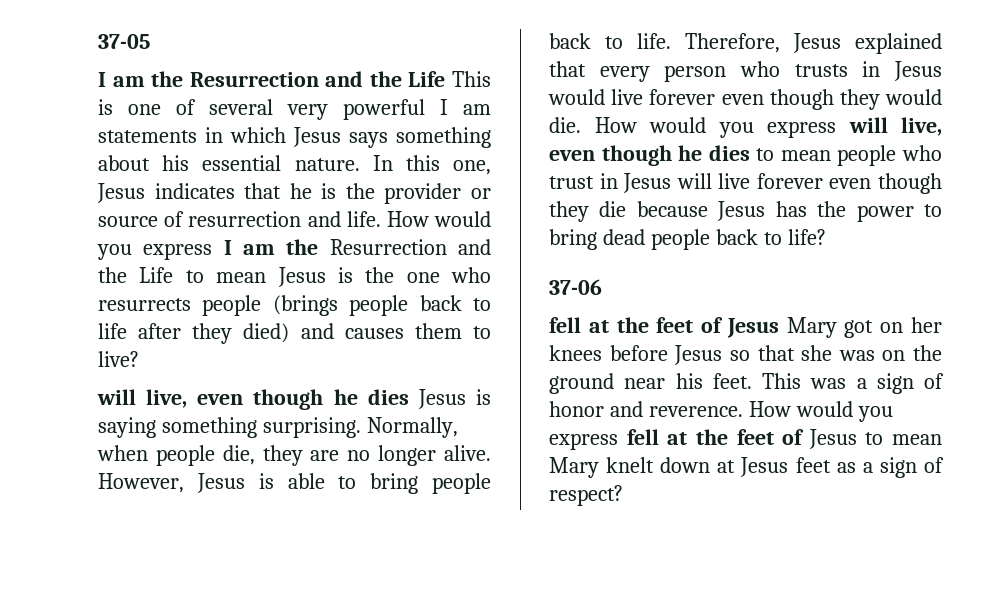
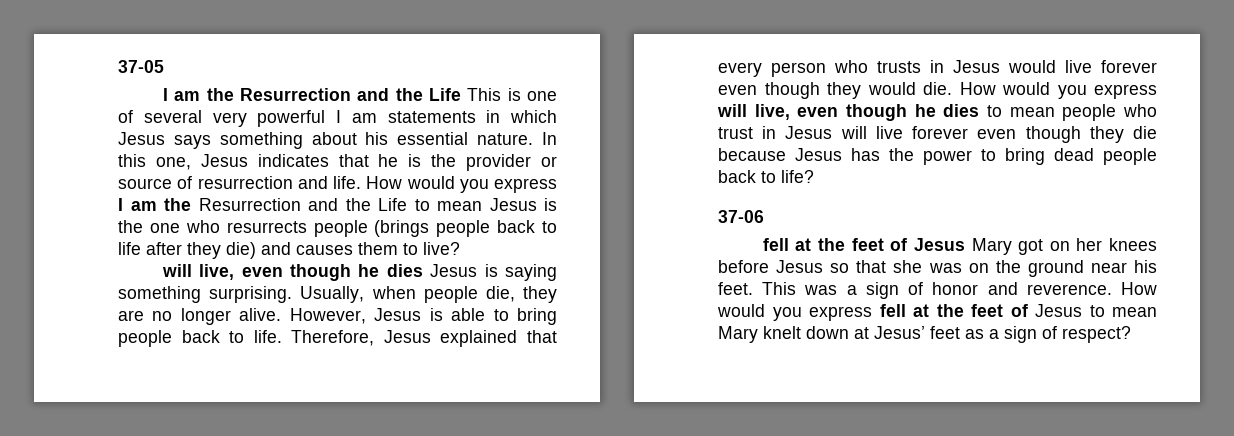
[243,323,290,343] died) -> [226,242,256,259] die)
[366,417,458,438] Normally, -> [300,286,365,303] Usually,
[740,457,789,477] Jesus -> [874,326,925,339] Jesus’

